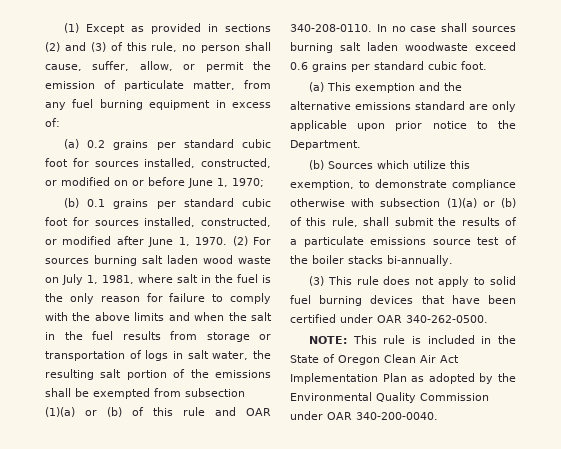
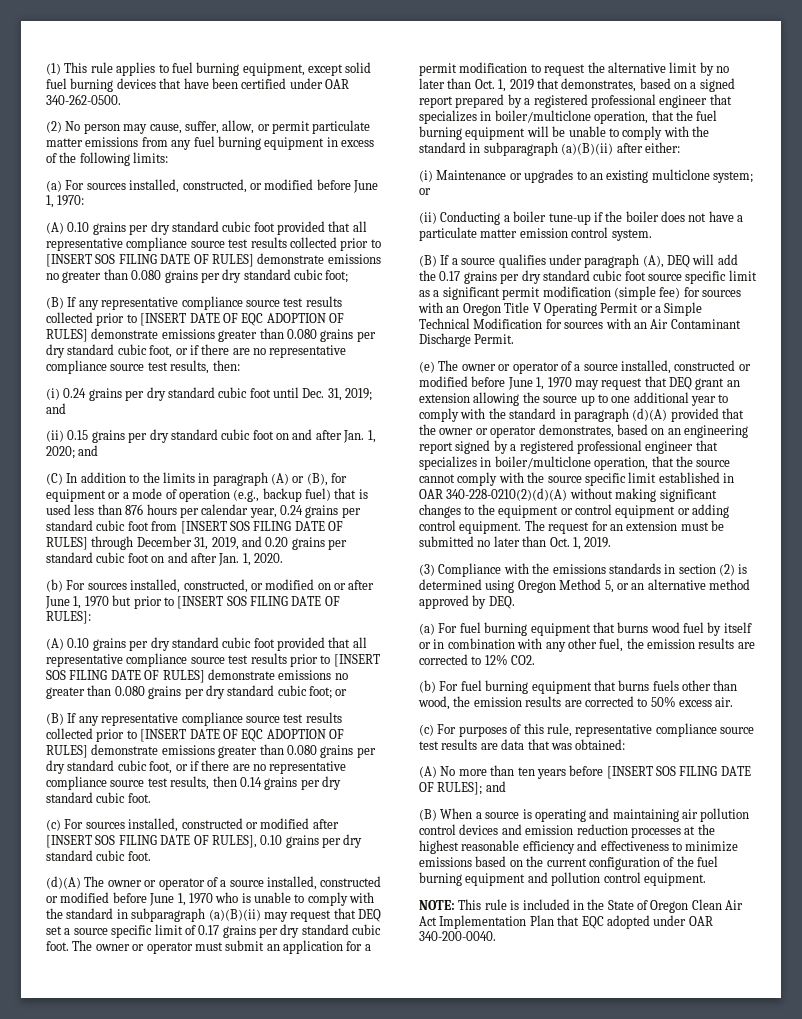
[85,23,271,34] [45,42,271,53] [45,61,271,72] [45,80,271,91] [45,99,271,110] [45,118,60,127] [63,139,271,150] [45,158,271,168] [45,177,264,188] [63,198,271,209] [45,217,271,227] [45,236,271,247] [45,255,271,266] [45,274,271,285] [45,293,271,304] [45,312,272,321] [45,331,271,342] [45,350,271,361] [45,369,271,380] [45,388,245,399] [45,407,271,417] [290,23,516,32] [290,42,516,53] [290,61,487,72] [308,82,462,93] [290,101,516,112] [290,120,516,131] [290,140,361,150] [308,160,470,170] [290,179,516,190] [290,198,516,208] [290,217,517,227] [290,236,517,247] [290,255,453,266] [308,276,486,287] Except as provided in sections (2) and (3) of this rule, no person shall cause, suffer, allow, or permit the emission of particulate matter, from any fuel burning equipment in excess of: // (a) 0.2 grains per standard cubic foot for sources installed, constructed, or modified on or before June 1, 1970; // (b) 0.1 grains per standard cubic foot for sources installed, constructed, or modified after June 1, 1970. (2) For sources burning salt laden wood waste on July 1, 1981, where salt in the fuel is the only reason for failure to comply with the above limits and when the salt in the fuel results from storage or transportation of logs in salt water, the resulting salt portion of the emissions shall be exempted from subsection (1)(a) or (b) of this rule and OAR 340-208-0110. In no case shall sources burning salt laden woodwaste exceed 0.6 grains per standard cubic foot. // (a) This exemption and the alternative emissions standard are only applicable upon prior notice to the Department. // (b) Sources which utilize this exemption, to demonstrate compliance otherwise with subsection (1)(a) or (b) of this rule, shall submit the results of a particulate emissions source test of the boiler stacks bi-annually. // (3) This rule does not apply to -> [64,62,343,76] This rule applies to fuel burning equipment, except
(488, 319) none -> [46,120,371,134] [46,136,374,150] [46,152,169,166] [46,179,378,193] [46,195,85,208] [46,221,367,235] [46,237,381,251] [46,253,381,267] [46,269,349,283] [46,296,342,310] [46,312,344,326] [46,328,376,342] [46,344,347,358] [46,360,240,374] [46,387,373,401] [46,403,66,414] [46,429,376,443] [46,445,99,459] [46,472,348,486] [46,488,368,502] [46,504,361,518] [46,520,343,534] [46,536,347,550] [46,552,283,566] [46,579,375,593] [45,595,340,609] [46,611,91,624] [46,637,367,651] [46,653,380,667] [46,669,348,683] [46,685,348,699] [46,712,342,726] [46,728,344,742] [46,744,376,758] [46,760,347,774] [46,776,341,790] [46,792,151,803] [46,818,339,832] [46,834,363,848] [46,850,151,861] [46,876,382,890] [46,892,375,906] [46,908,381,922] [46,924,382,938] [46,940,371,954] [419,62,729,76] [419,78,735,92] [419,94,732,108] [419,110,718,124] [419,126,709,140] [419,142,680,156] [419,169,753,183] [419,188,431,195] [419,211,744,225] [419,227,652,241] [419,254,738,268] [419,270,757,284] [419,286,741,300] [418,302,703,316] [419,318,741,329] [419,333,515,347] [419,360,751,374] [419,376,740,390] [419,392,729,406] [419,408,744,422] [419,424,748,438] [419,440,718,454] [419,456,731,470] [419,472,734,486] [419,488,717,502] [419,504,729,518] [419,520,724,534] [419,536,612,550] [419,563,748,577] [419,579,750,593] [419,595,515,609] [419,622,752,636] [419,638,755,652] [419,654,536,665] [419,680,738,694] [418,696,734,710] [419,723,754,737] [419,739,626,750] [419,765,751,779] [419,781,506,795] [419,808,750,822] [419,824,715,838] [419,840,739,854] [419,856,718,870] [419,872,706,886] // (2) No person may cause, suffer, allow, or permit particulate matter emissions from any fuel burning equipment in excess of the following limits: // (a) For sources installed, constructed, or modified before June 1, 1970: // (A) 0.10 grains per dry standard cubic foot provided that all representative compliance source test results collected prior to [INSERT SOS FILING DATE OF RULES] demonstrate emissions no greater than 0.080 grains per dry standard cubic foot; // (B) If any representative compliance source test results collected prior to [INSERT DATE OF EQC ADOPTION OF RULES] demonstrate emissions greater than 0.080 grains per dry standard cubic foot, or if there are no representative compliance source test results, then: // (i) 0.24 grains per dry standard cubic foot until Dec. 31, 2019; and // (ii) 0.15 grains per dry standard cubic foot on and after Jan. 1, 2020; and // (C) In addition to the limits in paragraph (A) or (B), for equipment or a mode of operation (e.g., backup fuel) that is used less than 876 hours per calendar year, 0.24 grains per standard cubic foot from [INSERT SOS FILING DATE OF RULES] through December 31, 2019, and 0.20 grains per standard cubic foot on and after Jan. 1, 2020. // (b) For sources installed, constructed, or modified on or after June 1, 1970 but prior to [INSERT SOS FILING DATE OF RULES]: // (A) 0.10 grains per dry standard cubic foot provided that all representative compliance source test results prior to [INSERT SOS FILING DATE OF RULES] demonstrate emissions no greater than 0.080 grains per dry standard cubic foot; or // (B) If any representative compliance source test results collected prior to [INSERT DATE OF EQC ADOPTION OF RULES] demonstrate emissions greater than 0.080 grains per dry standard cubic foot, or if there are no representative compliance source test results, then 0.14 grains per dry standard cubic foot. // (c) For sources installed, constructed or modified after [INSERT SOS FILING DATE OF RULES], 0.10 grains per dry standard cubic foot. // (d)(A) The owner or operator of a source installed, constructed or modified before June 1, 1970 who is unable to comply with the standard in subparagraph (a)(B)(ii) may request that DEQ set a source specific limit of 0.17 grains per dry standard cubic foot. The owner or operator must submit an application for a permit modification to request the alternative limit by no later than Oct. 1, 2019 that demonstrates, based on a signed report prepared by a registered professional engineer that specializes in boiler/multiclone operation, that the fuel burning equipment will be unable to comply with the standard in subparagraph (a)(B)(ii) after either: // (i) Maintenance or upgrades to an existing multiclone system; or // (ii) Conducting a boiler tune-up if the boiler does not have a particulate matter emission control system. // (B) If a source qualifies under paragraph (A), DEQ will add the 0.17 grains per dry standard cubic foot source specific limit as a significant permit modification (simple fee) for sources with an Oregon Title V Operating Permit or a Simple Technical Modification for sources with an Air Contaminant Discharge Permit. // (e) The owner or operator of a source installed, constructed or modified before June 1, 1970 may request that DEQ grant an extension allowing the source up to one additional year to comply with the standard in paragraph (d)(A) provided that the owner or operator demonstrates, based on an engineering report signed by a registered professional engineer that specializes in boiler/multiclone operation, that the source cannot comply with the source specific limit established in OAR 340-228-0210(2)(d)(A) without making significant changes to the equipment or control equipment or adding control equipment. The request for an extension must be submitted no later than Oct. 1, 2019. // (3) Compliance with the emissions standards in section (2) is determined using Oregon Method 5, or an alternative method approved by DEQ. // (a) For fuel burning equipment that burns wood fuel by itself or in combination with any other fuel, the emission results are corrected to 12% CO2. // (b) For fuel burning equipment that burns fuels other than wood, the emission results are corrected to 50% excess air. // (c) For purposes of this rule, representative compliance source test results are data that was obtained: // (A) No more than ten years before [INSERT SOS FILING DATE OF RULES]; and // (B) When a source is operating and maintaining air pollution control devices and emission reduction processes at the highest reasonable efficiency and effectiveness to minimize emissions based on the current configuration of the fuel burning equipment and pollution control equipment.
[411,373,516,384] [290,392,489,403] as adopted by the Environmental Quality Commission -> [557,915,650,929] that EQC adopted

